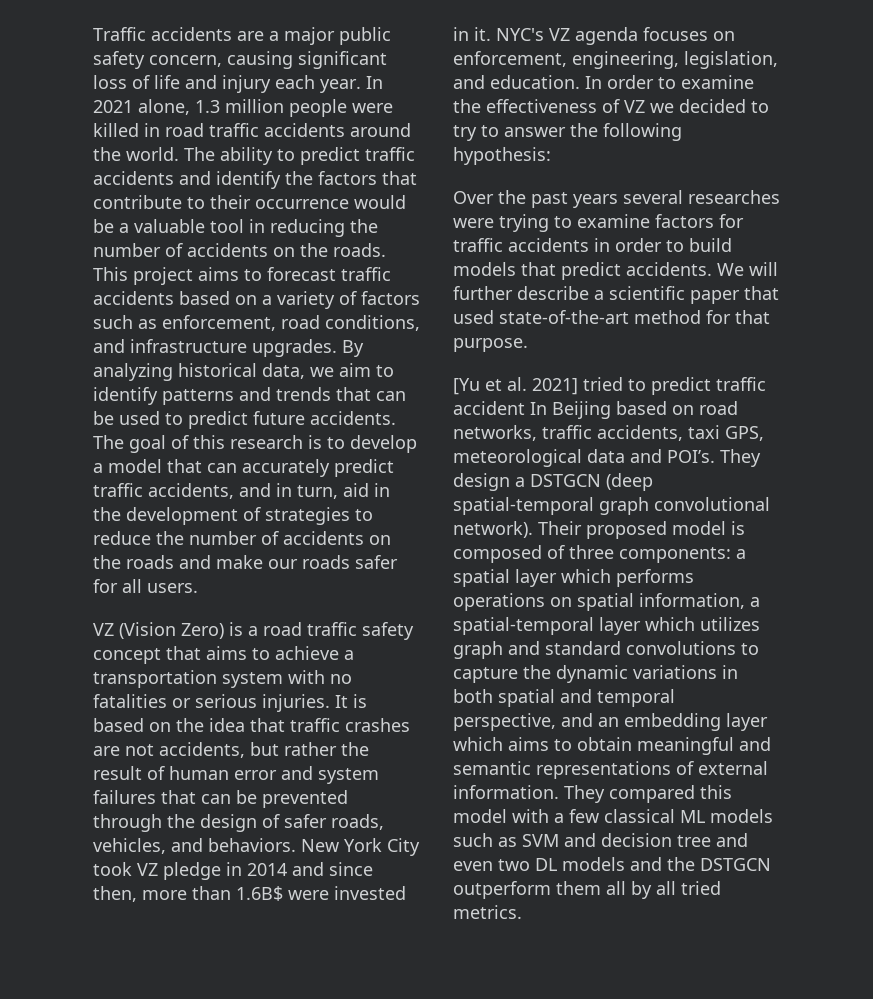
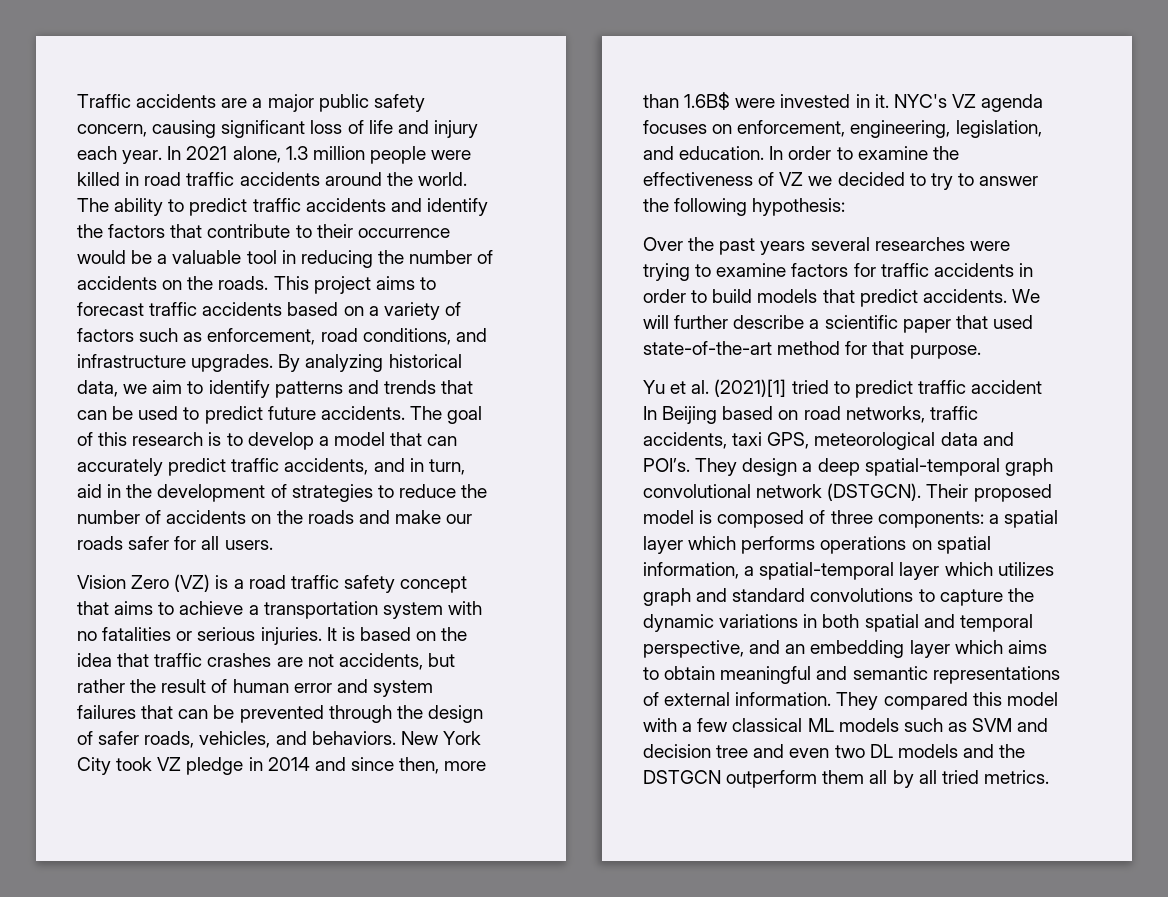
[93,622,224,639] VZ (Vision Zero) -> [77,574,211,592] Vision Zero (VZ)
[453,378,480,395] [Yu -> [643,380,665,394] Yu
[532,378,578,395] 2021] -> [714,379,787,397] (2021)[1]
[530,473,653,491] DSTGCN (deep -> [817,458,860,476] deep
[453,521,533,538] network). -> [756,483,922,501] network (DSTGCN).

